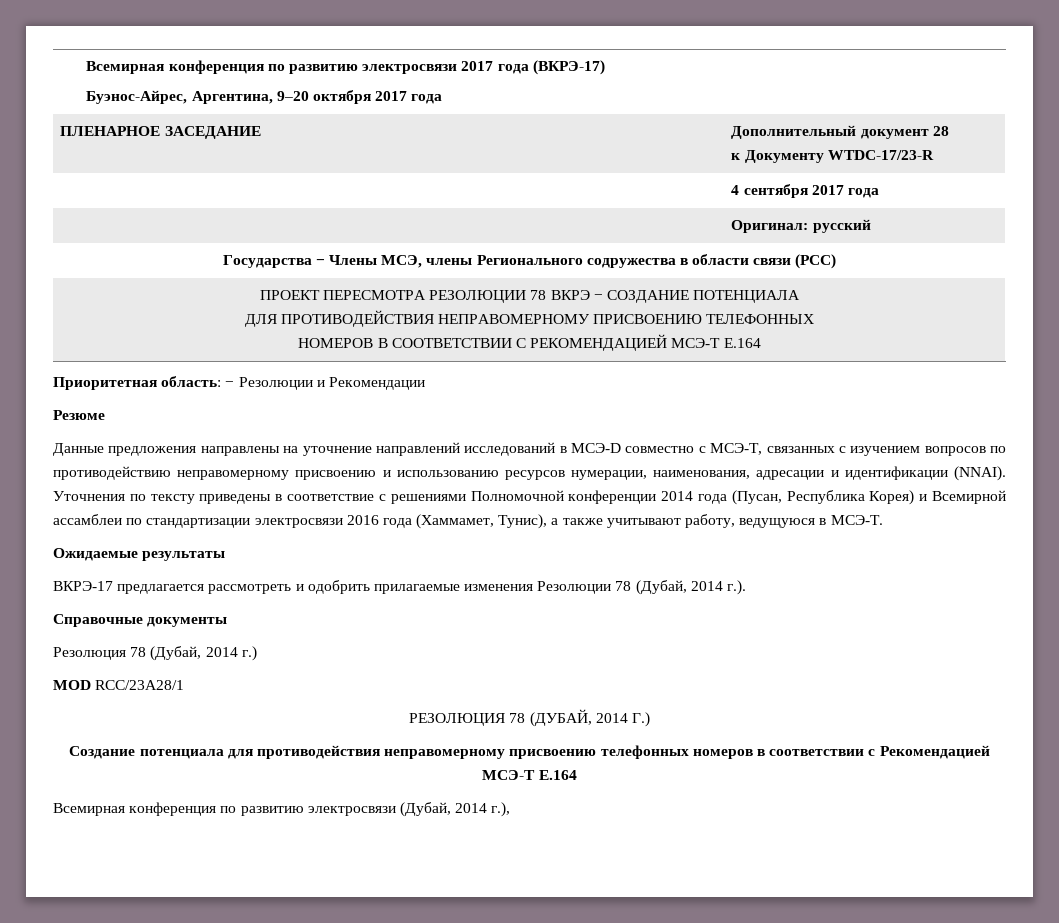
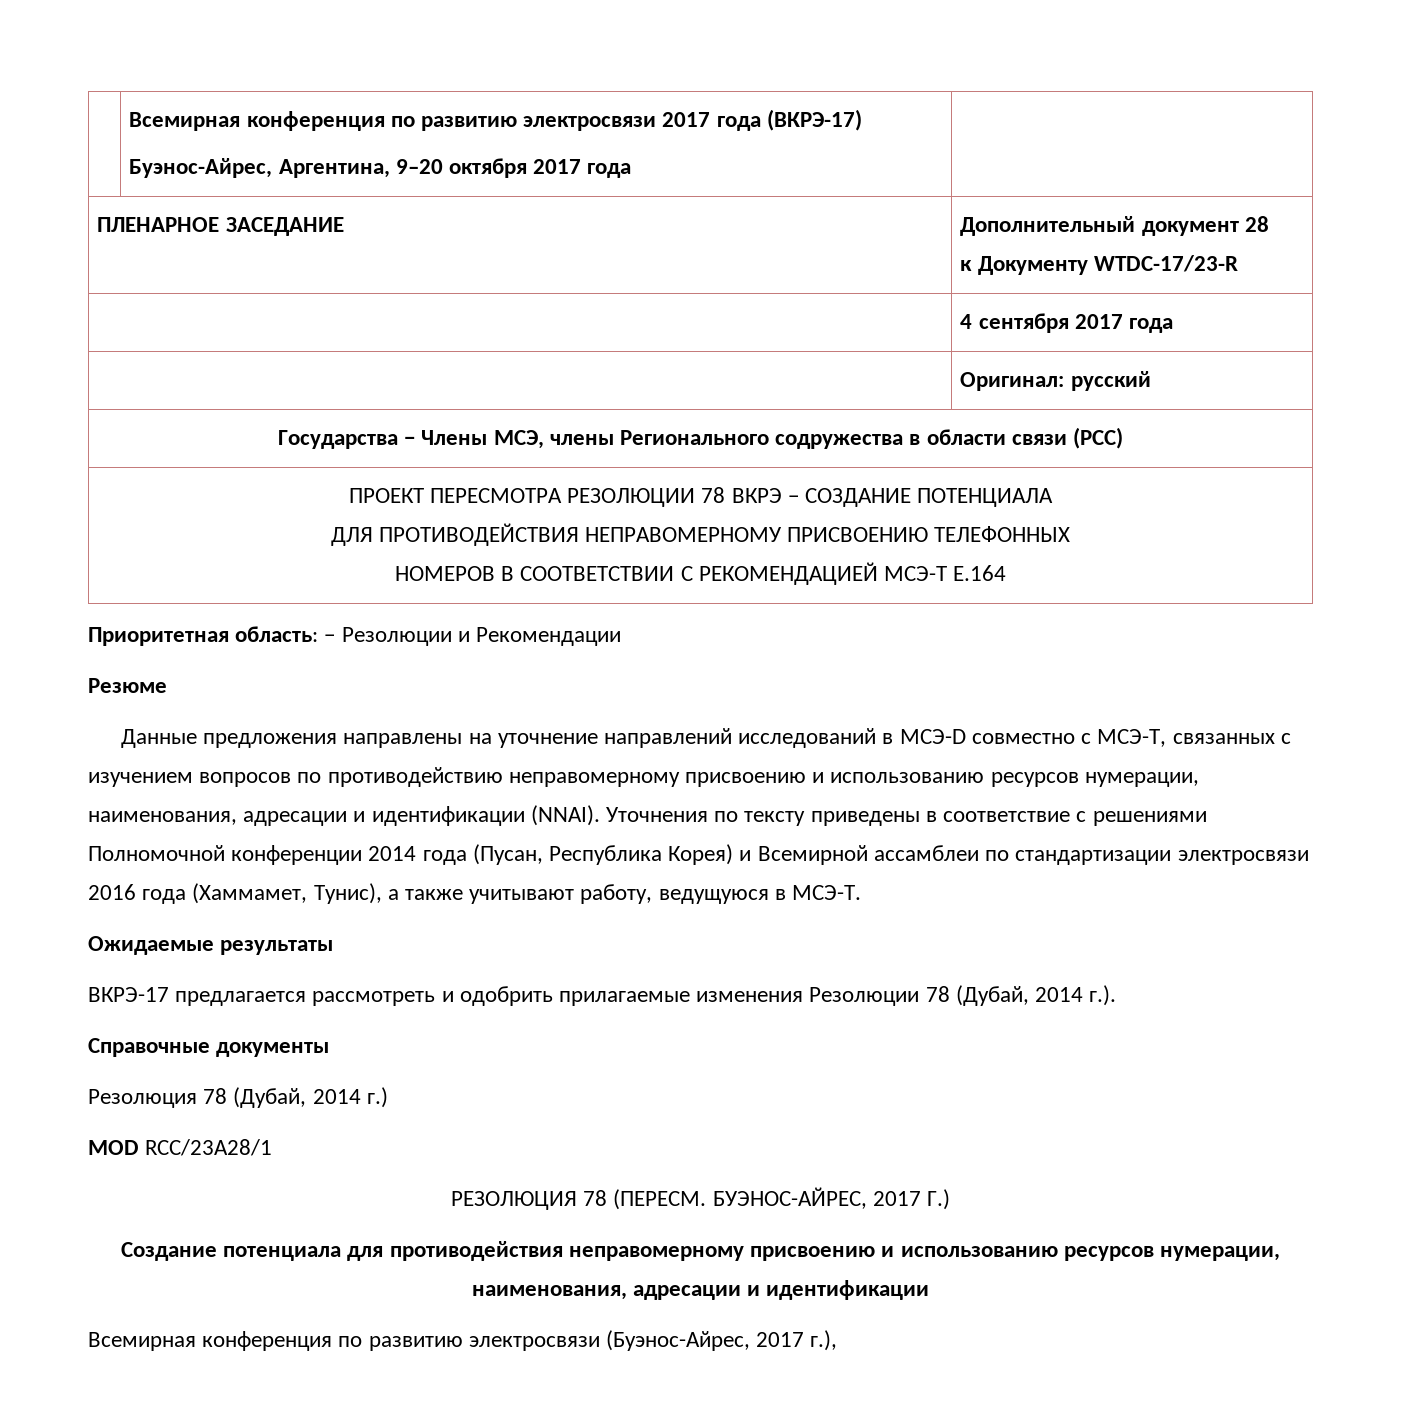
[529,709,628,727] (ДУБАЙ, 2014 -> [613,1187,921,1210] (ПЕРЕСМ. БУЭНОС-АЙРЕС, 2017
[600,745,990,759] [482,770,577,780] [53,802,488,817] телефонных номеров в соответствии с Рекомендацией МСЭ-T E.164 // Всемирная конференция по развитию электросвязи (Дубай, 2014 -> [881,1246,1280,1261] [471,1280,930,1300] [88,1330,805,1351] и использованию ресурсов нумерации, наименования, адресации и идентификации // Всемирная конференция по развитию электросвязи (Буэнос-Айрес, 2017

